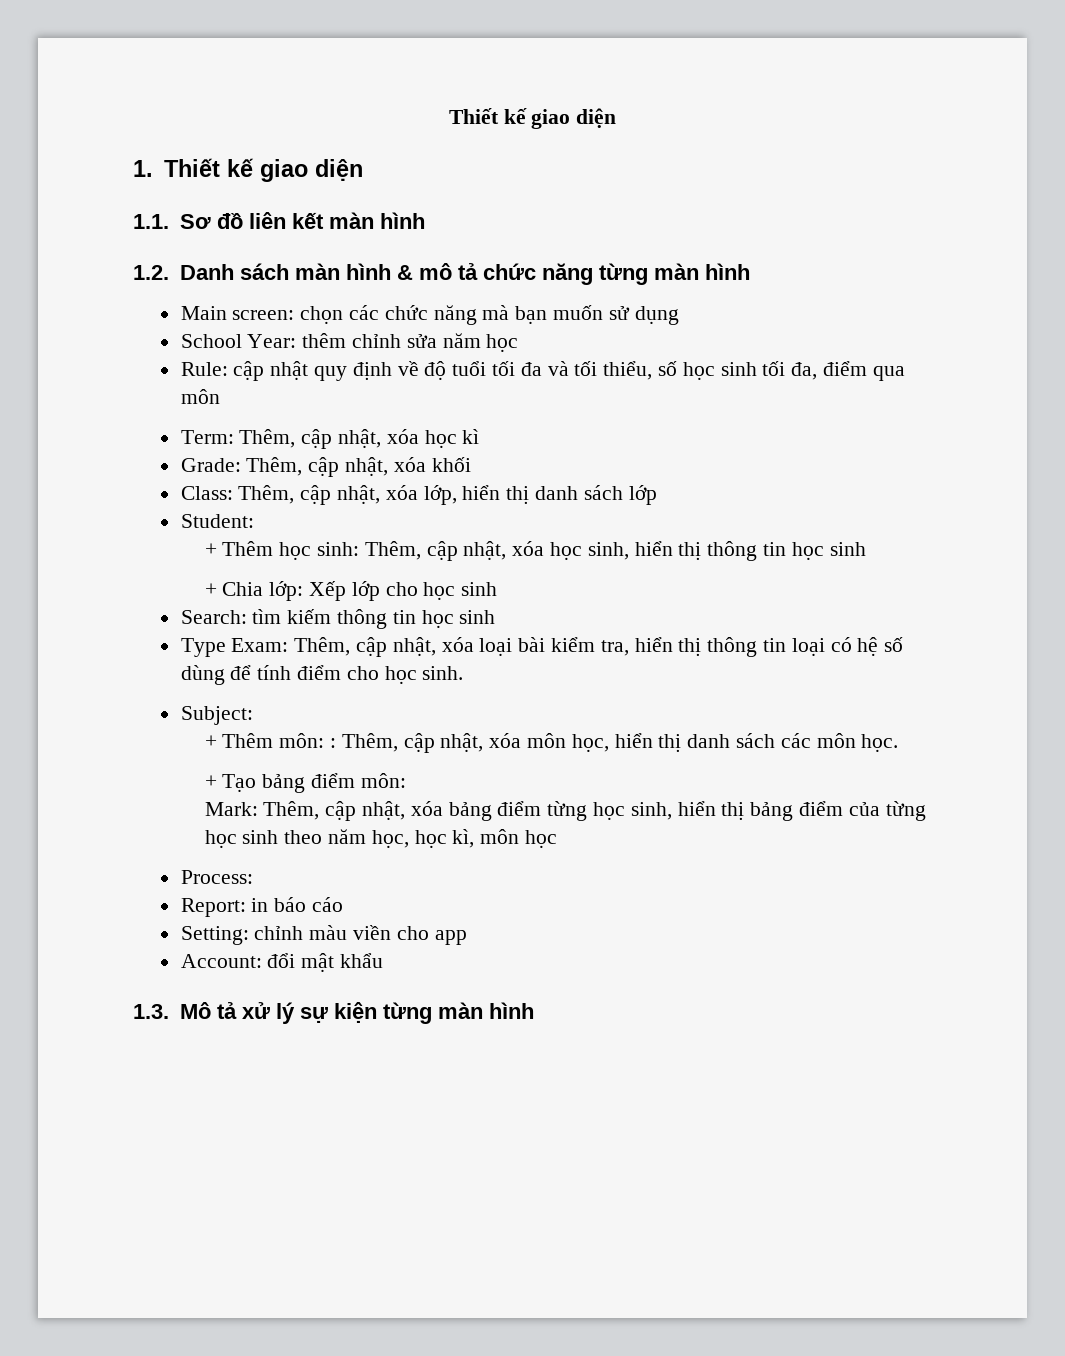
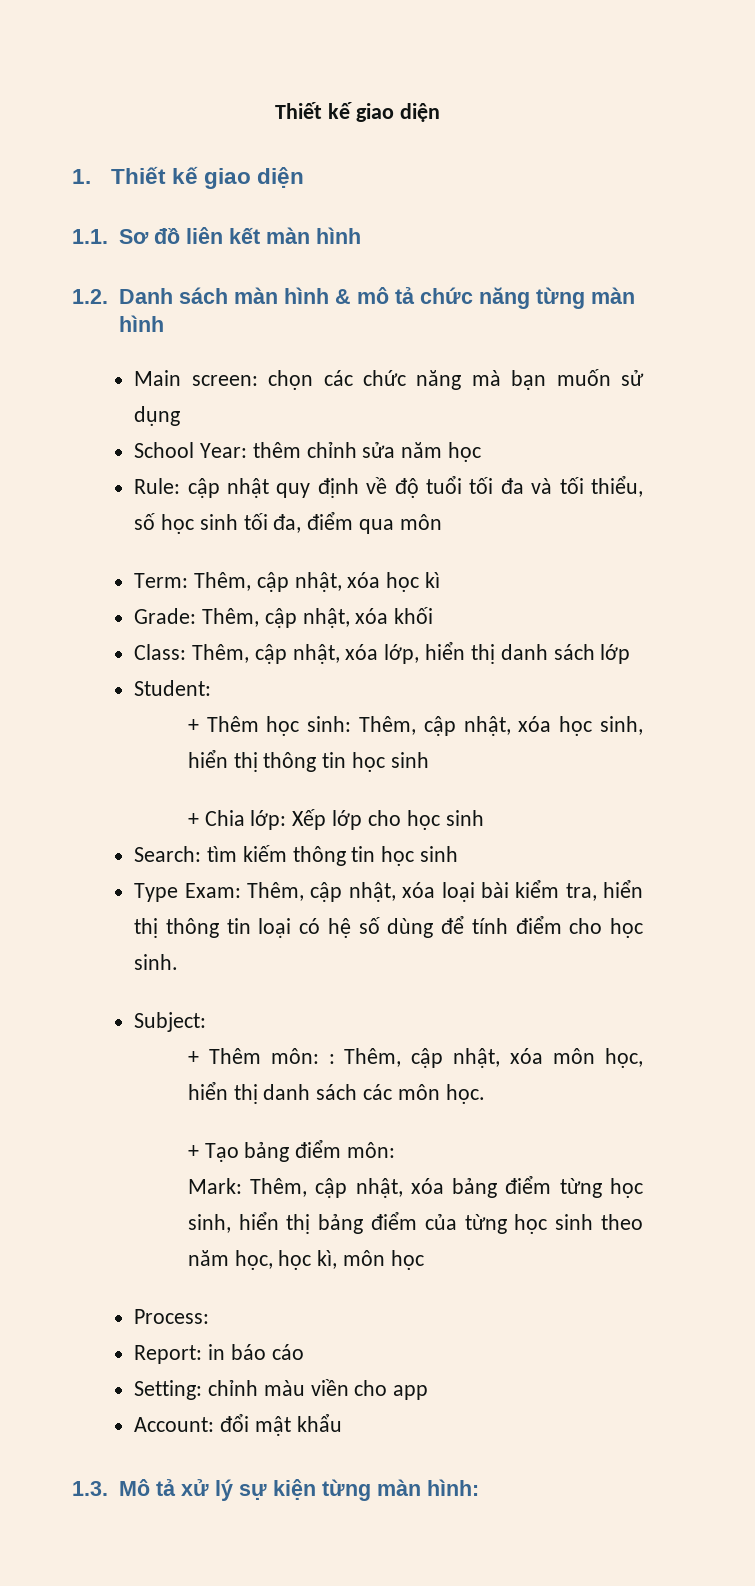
[488,1002,534,1019] hình -> [426,1479,479,1496] hình:

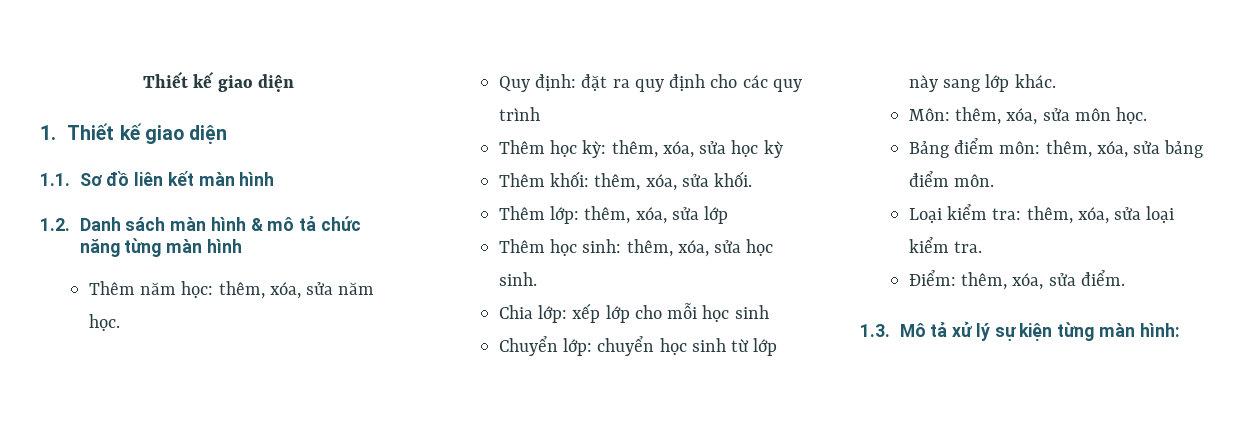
[134,369,644,390] [134,406,181,426] [134,442,482,462] [134,476,643,498] [134,512,442,534] [134,572,441,592] [134,607,434,628] [134,642,595,664] Main screen: chọn các chức năng mà bạn muốn sử dụng // School Year: thêm chỉnh sửa năm học // Rule: cập nhật quy định về độ tuổi tối đa và tối thiểu, số học sinh tối đa, điểm qua môn // Term: Thêm, cập nhật, xóa học kì // Grade: Thêm, cập nhật, xóa khối // Class: Thêm, cập nhật, xóa lớp, hiển thị danh sách -> [88,281,375,299] [88,314,120,331] [498,74,802,92] [498,107,540,121] [498,140,783,158] [498,171,753,191] [498,206,699,224] Thêm năm học: thêm, xóa, sửa năm học. // Quy định: đặt ra quy định cho các quy trình // Thêm học kỳ: thêm, xóa, sửa học kỳ // Thêm khối: thêm, xóa, sửa khối. // Thêm lớp: thêm, xóa, sửa
[134,680,212,696] [187,719,199,732] Student: // + -> (729, 215) none
[359,716,643,736] [187,750,429,772] [187,809,484,830] [134,845,459,866] [134,880,643,902] [134,916,644,938] [134,954,179,970] [134,1012,207,1032] [187,1048,643,1068] [187,1082,485,1104] [187,1140,396,1162] [187,1176,643,1198] [187,1212,643,1234] [187,1250,424,1270] [134,1309,210,1324] [134,1344,304,1364] [134,1379,429,1400] [134,1414,342,1436] Thêm, cập nhật, xóa học sinh, hiển thị thông tin học sinh // + Chia lớp: Xếp lớp cho học sinh // Search: tìm kiếm thông tin học sinh // Type Exam: Thêm, cập nhật, xóa loại bài kiểm tra, hiển thị thông tin loại có hệ số dùng để tính điểm cho học sinh. // Subject: // + Thêm môn: : Thêm, cập nhật, xóa môn học, hiển thị danh sách các môn học. // + Tạo bảng điểm môn: // Mark: Thêm, cập nhật, xóa bảng điểm từng học sinh, hiển thị bảng điểm của từng học sinh theo năm học, học kì, môn học // Process: // Report: in báo cáo // Setting: chỉnh màu viền cho app // Account: đổi mật khẩu -> [626,239,774,257] [498,272,537,286] [498,303,769,323] [498,336,778,356] [908,74,1056,92] [908,107,1148,125] [908,138,1204,158] [908,171,995,187] [908,204,1175,224] [908,237,983,253] [908,270,1125,290] thêm, xóa, sửa học sinh. // Chia lớp: xếp lớp cho mỗi học sinh // Chuyển lớp: chuyển học sinh từ lớp này sang lớp khác. // Môn: thêm, xóa, sửa môn học. // Bảng điểm môn: thêm, xóa, sửa bảng điểm môn. // Loại kiểm tra: thêm, xóa, sửa loại kiểm tra. // Điểm: thêm, xóa, sửa điểm.

